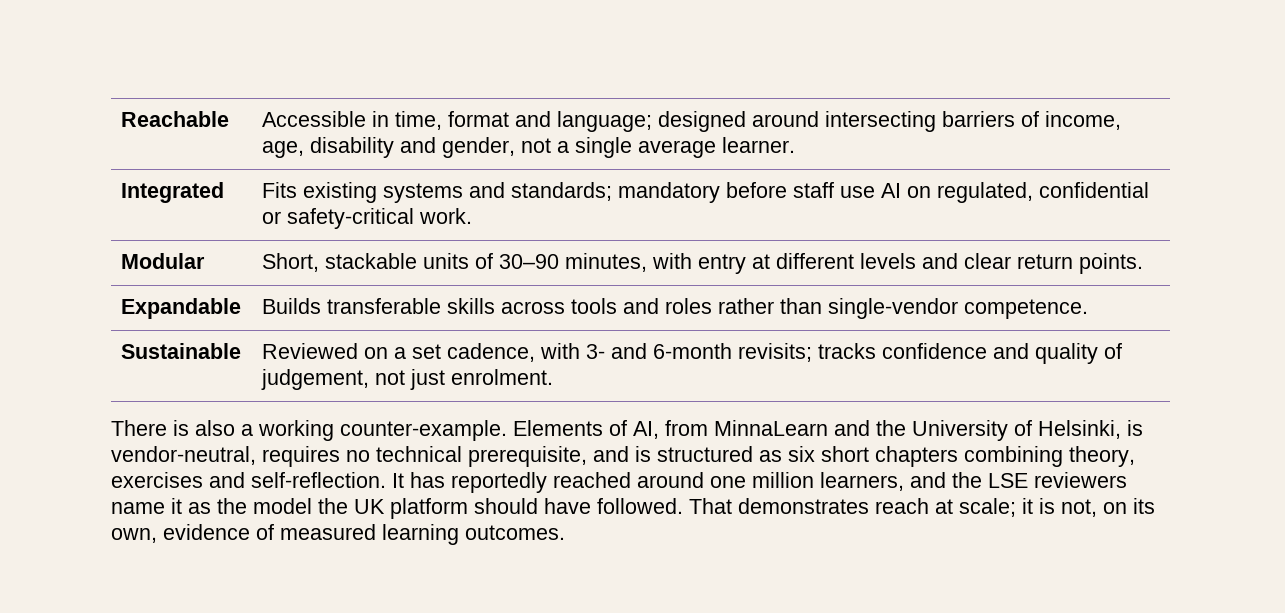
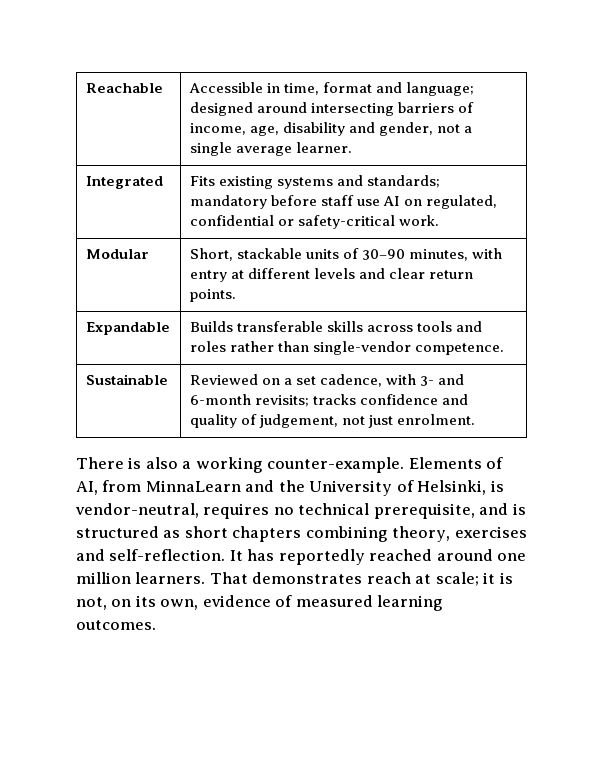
[788,446,815,462] six -> (181, 534) none
[820,472,1127,491] [111,498,683,519] learners, and the LSE reviewers name it as the model the UK platform should have followed. -> [135,572,206,584] learners.

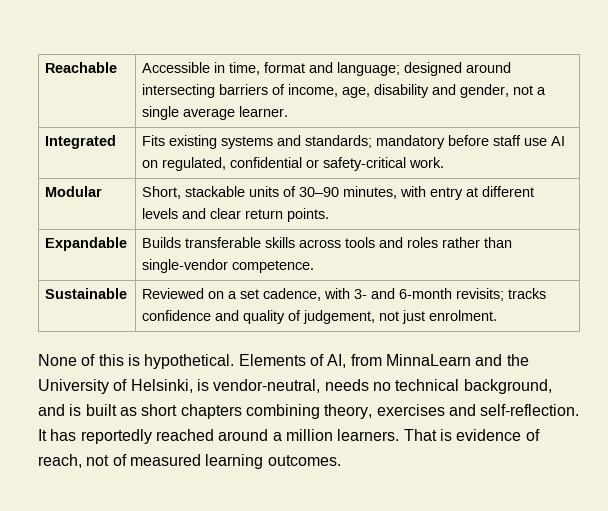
[76,457,405,473] There is also a working counter-example. -> [38,354,235,369] None of this is hypothetical.
[203,503,270,519] requires -> [324,379,369,391] needs
[373,503,475,519] prerequisite, -> [463,379,552,394] background,
[76,526,159,538] structured -> [85,404,117,416] built
[497,553,527,561] one -> [272,432,282,441] a
[252,572,513,586] [76,595,271,610] demonstrates reach at scale; it is not, on its own, evidence -> [439,429,540,441] [38,454,110,468] is evidence of reach, not

